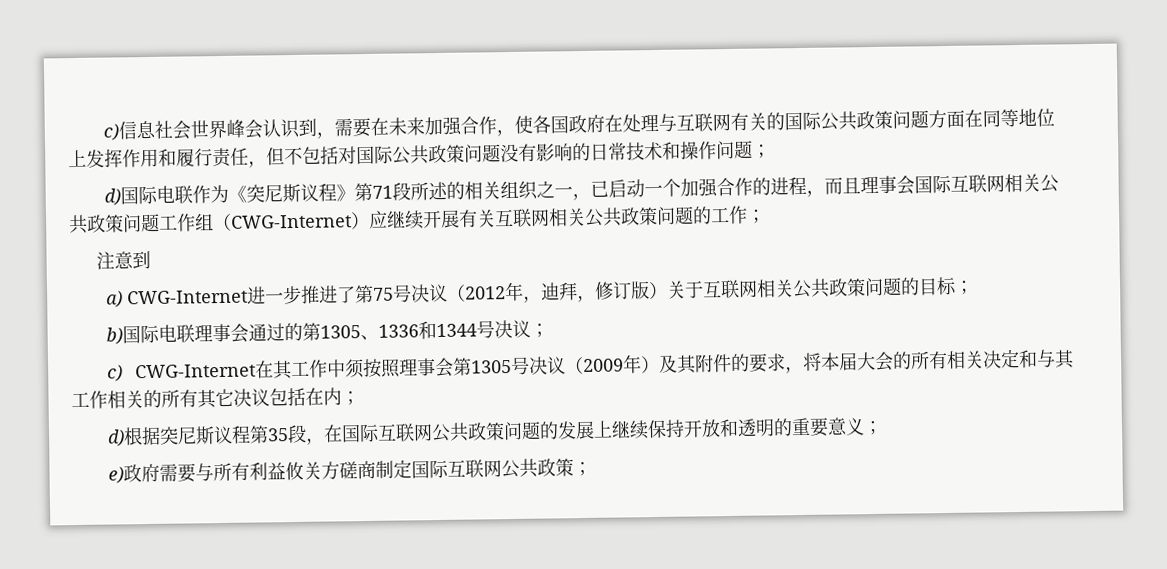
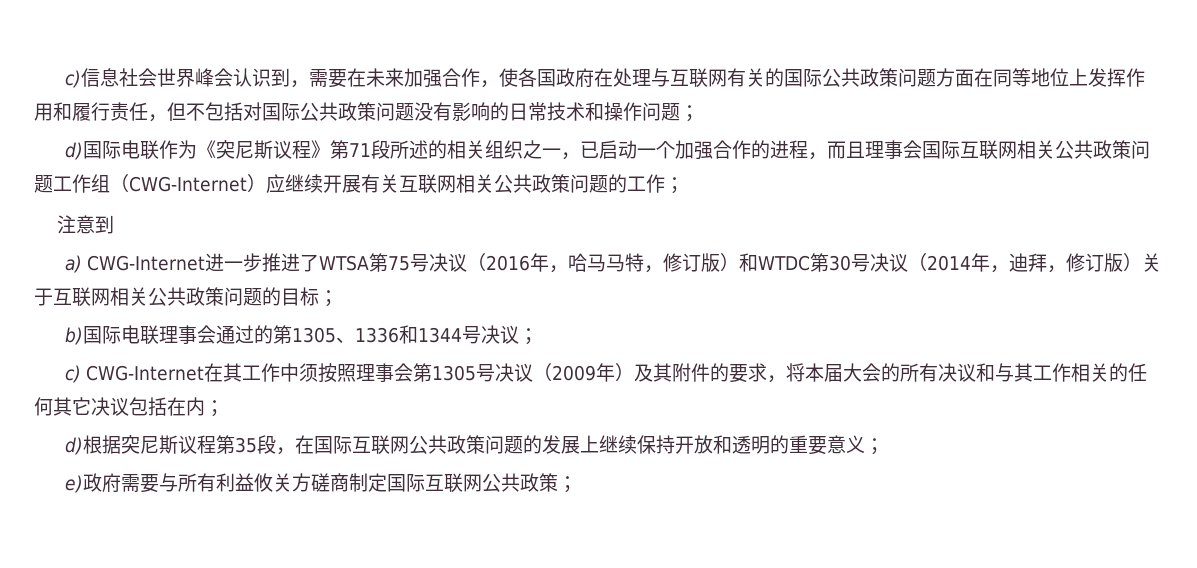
(357, 295) none -> [319,255,370,271] WTSA
[465,286,507,300] 2012 -> [486,253,972,273] 2016年，哈马马特，修订版）和WTDC第30号决议（2014
[946,349,1020,369] 相关决定 -> [938,363,977,382] 决议
[161,389,198,408] 所有 -> [1128,363,1148,382] [34,397,53,416] 任何

